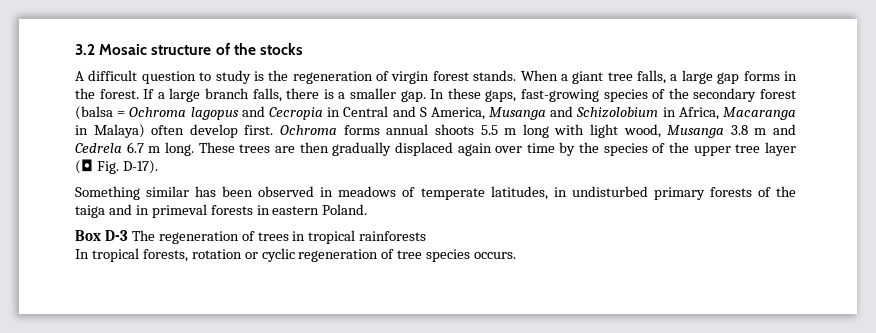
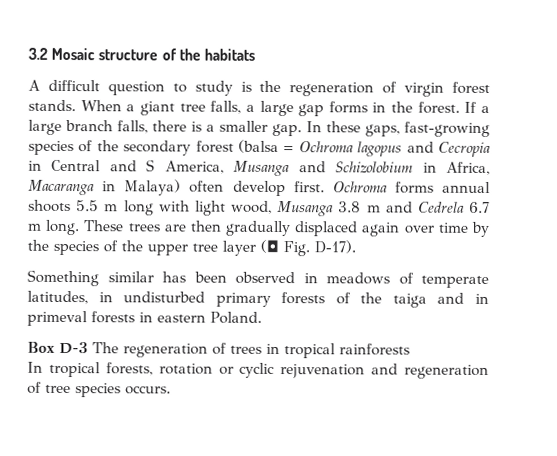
[259,43,303,55] stocks -> [203,48,255,61] habitats
(295, 255) none -> [280,363,399,379] rejuvenation and

